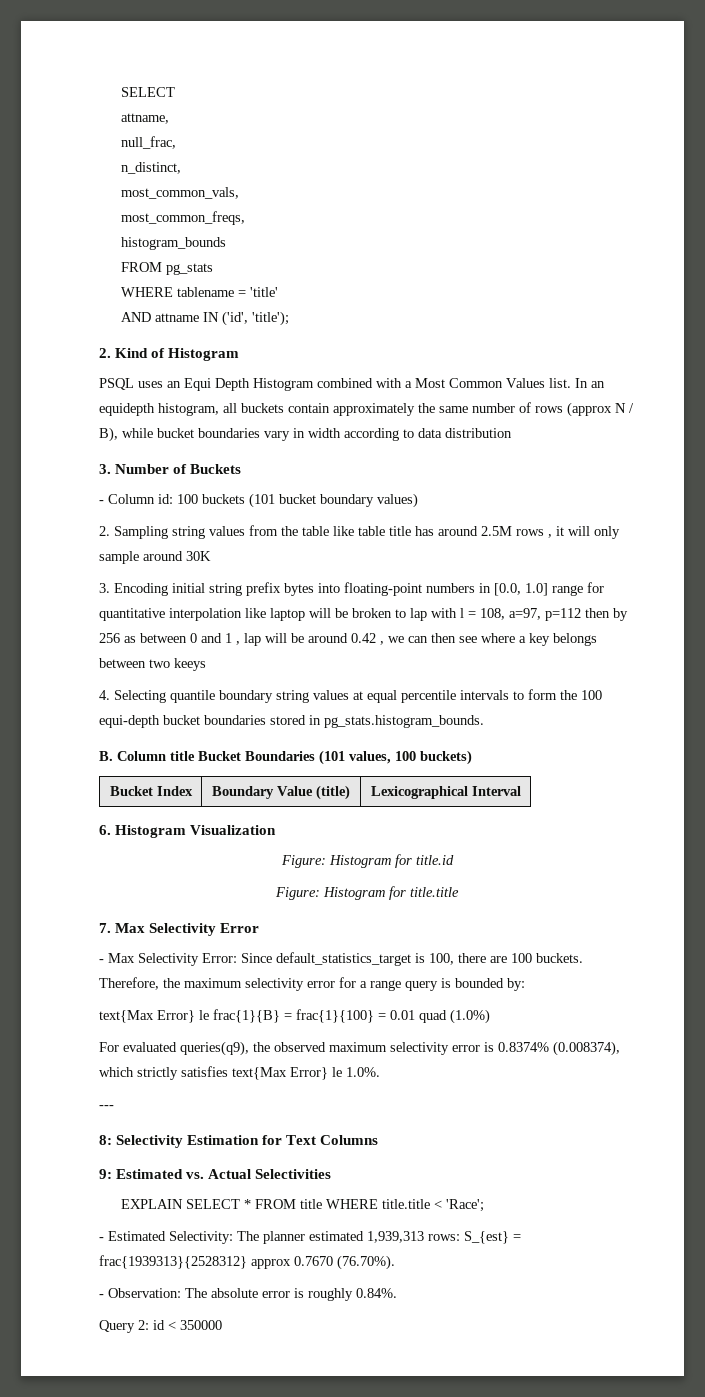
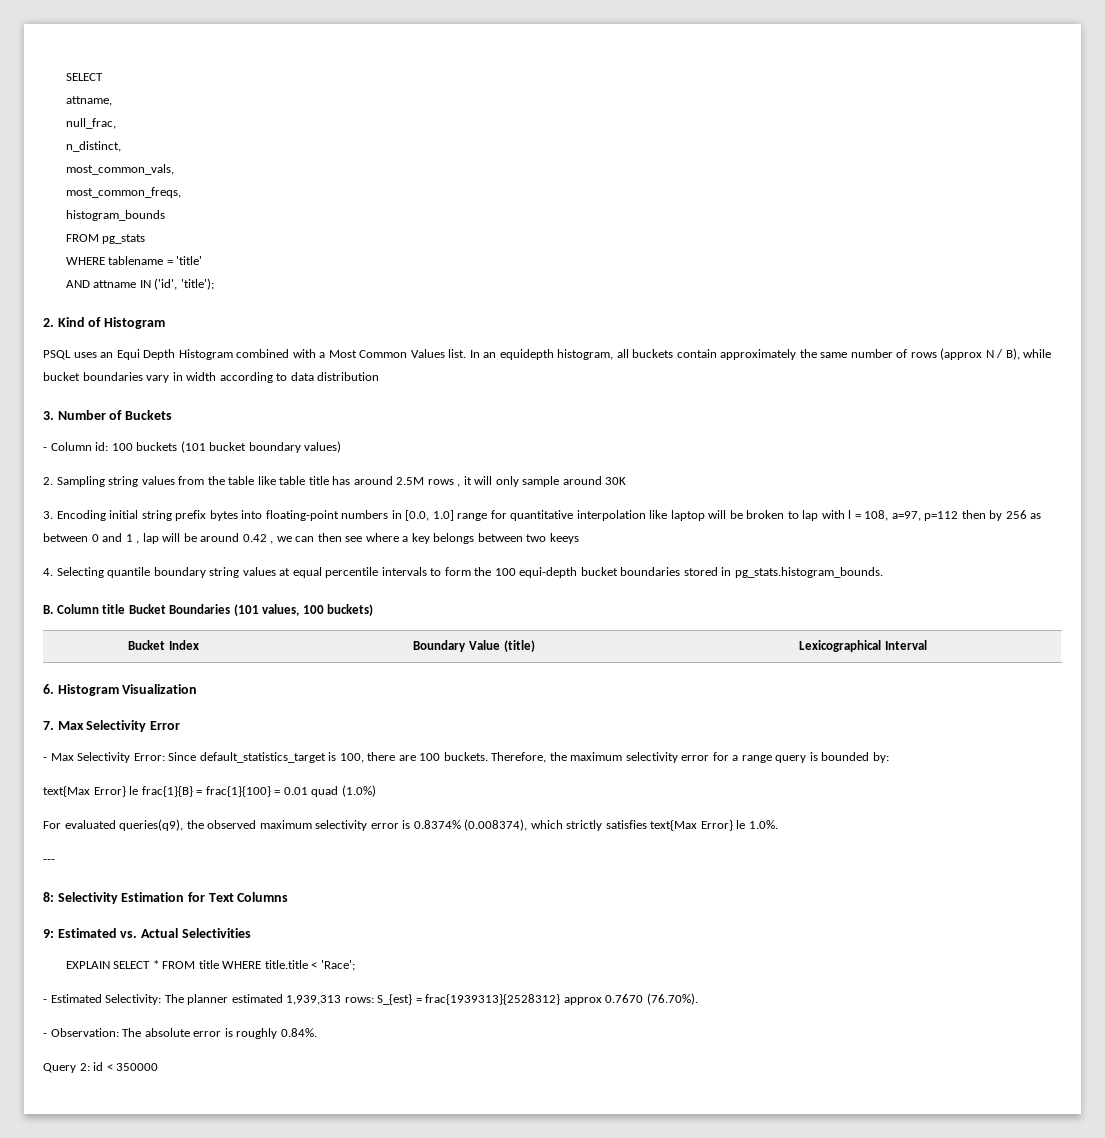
[280,854,454,868] [275,886,459,900] // Figure: Histogram for title.id // Figure: Histogram for title.title -> (198, 689) none

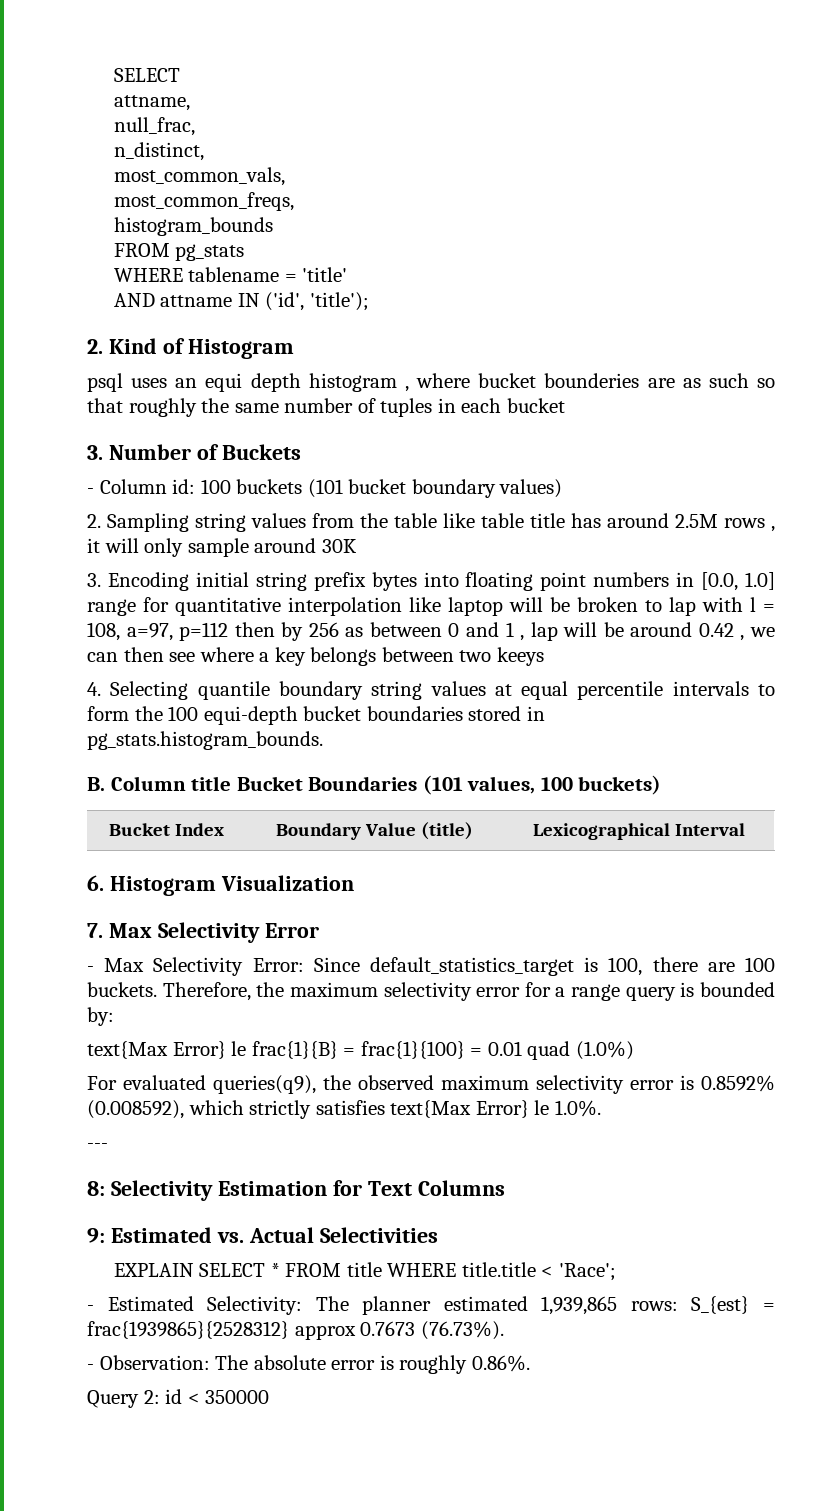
[43,350,71,360] PSQL -> [87,373,123,392] psql
[116,348,1052,360] [43,372,380,383] Equi Depth Histogram combined with a Most Common Values list. In an equidepth histogram, all buckets contain approximately the same number of rows (approx N / B), while bucket boundaries vary in width according to data distribution -> [205,373,776,392] [87,398,565,417] equi depth histogram , where bucket bounderies are as such so that roughly the same number of tuples in each bucket
[265,510,339,521] floating-point -> [465,572,587,591] floating point
[413,819,528,831] 0.8374% (0.008374), -> [701,1075,775,1092] [87,1100,184,1119] 0.8592% (0.008592),
[286,995,342,1005] 1,939,313 -> [541,1296,618,1315] 1,939,865
[425,993,698,1005] frac{1939313}{2528312} approx 0.7670 (76.70%). -> [87,1321,504,1340] frac{1939865}{2528312} approx 0.7673 (76.73%).
[280,1028,317,1037] 0.84%. -> [471,1355,530,1372] 0.86%.

